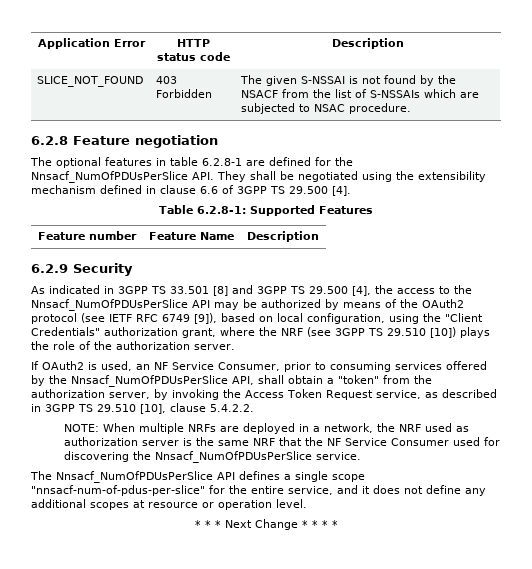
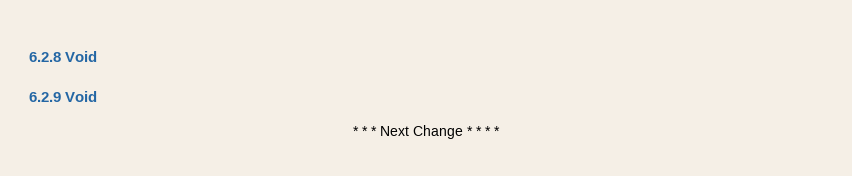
[37,38,146,49] [176,39,210,47] [156,52,230,61] [332,38,404,49] [37,76,144,87] [156,76,178,84] [156,89,213,98] [240,75,457,86] [241,89,480,98] [241,103,412,114] [31,135,218,148] [30,157,353,168] [31,171,486,183] [31,185,351,196] [159,205,373,216] [38,231,137,240] [149,232,234,240] [247,231,319,242] [31,263,133,276] [31,285,472,296] [31,299,464,311] [31,313,483,324] [31,327,490,338] [31,341,235,350] [31,361,487,372] [31,375,432,387] [31,389,497,400] [31,403,254,414] [64,423,470,434] [64,437,501,446] [64,451,362,463] [30,471,365,483] [31,485,486,496] [31,499,307,510] Application Error | HTTP status code | Description // SLICE_NOT_FOUND | 403 Forbidden | The given S-NSSAI is not found by the NSACF from the list of S-NSSAIs which are subjected to NSAC procedure. // 6.2.8 Feature negotiation // The optional features in table 6.2.8-1 are defined for the Nnsacf_NumOfPDUsPerSlice API. They shall be negotiated using the extensibility mechanism defined in clause 6.6 of 3GPP TS 29.500 [4]. // Table 6.2.8-1: Supported Features // Feature number | Feature Name | Description // 6.2.9 Security // As indicated in 3GPP TS 33.501 [8] and 3GPP TS 29.500 [4], the access to the Nnsacf_NumOfPDUsPerSlice API may be authorized by means of the OAuth2 protocol (see IETF RFC 6749 [9]), based on local configuration, using the "Client Credentials" authorization grant, where the NRF (see 3GPP TS 29.510 [10]) plays the role of the authorization server. // If OAuth2 is used, an NF Service Consumer, prior to consuming services offered by the Nnsacf_NumOfPDUsPerSlice API, shall obtain a "token" from the authorization server, by invoking the Access Token Request service, as described in 3GPP TS 29.510 [10], clause 5.4.2.2. // NOTE: When multiple NRFs are deployed in a network, the NRF used as authorization server is the same NRF that the NF Service Consumer used for discovering the Nnsacf_NumOfPDUsPerSlice service. // The Nnsacf_NumOfPDUsPerSlice API defines a single scope "nnsacf-num-of-pdus-per-slice" for the entire service, and it does not define any additional scopes at resource or operation level. -> [29,51,98,62] [29,91,98,102] 6.2.8 Void // 6.2.9 Void

